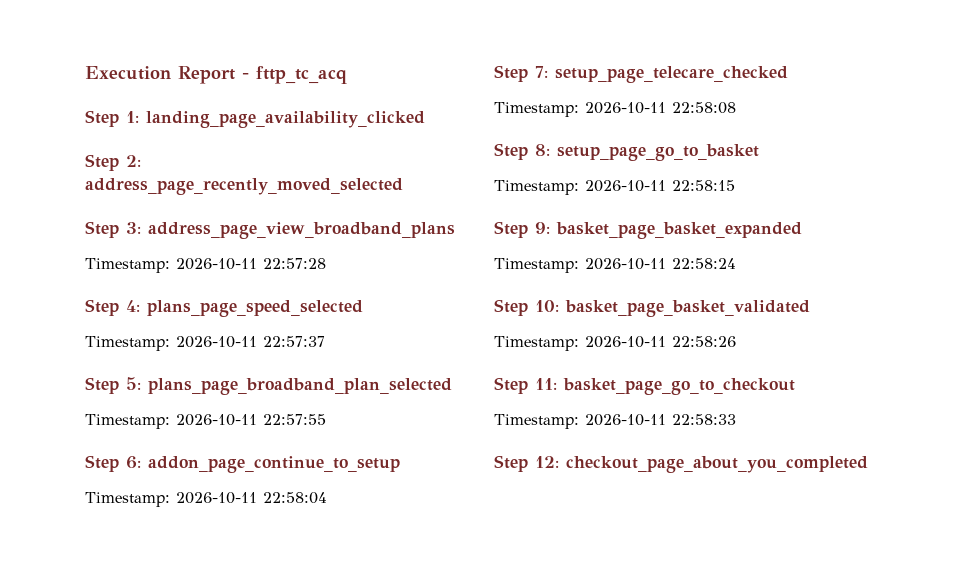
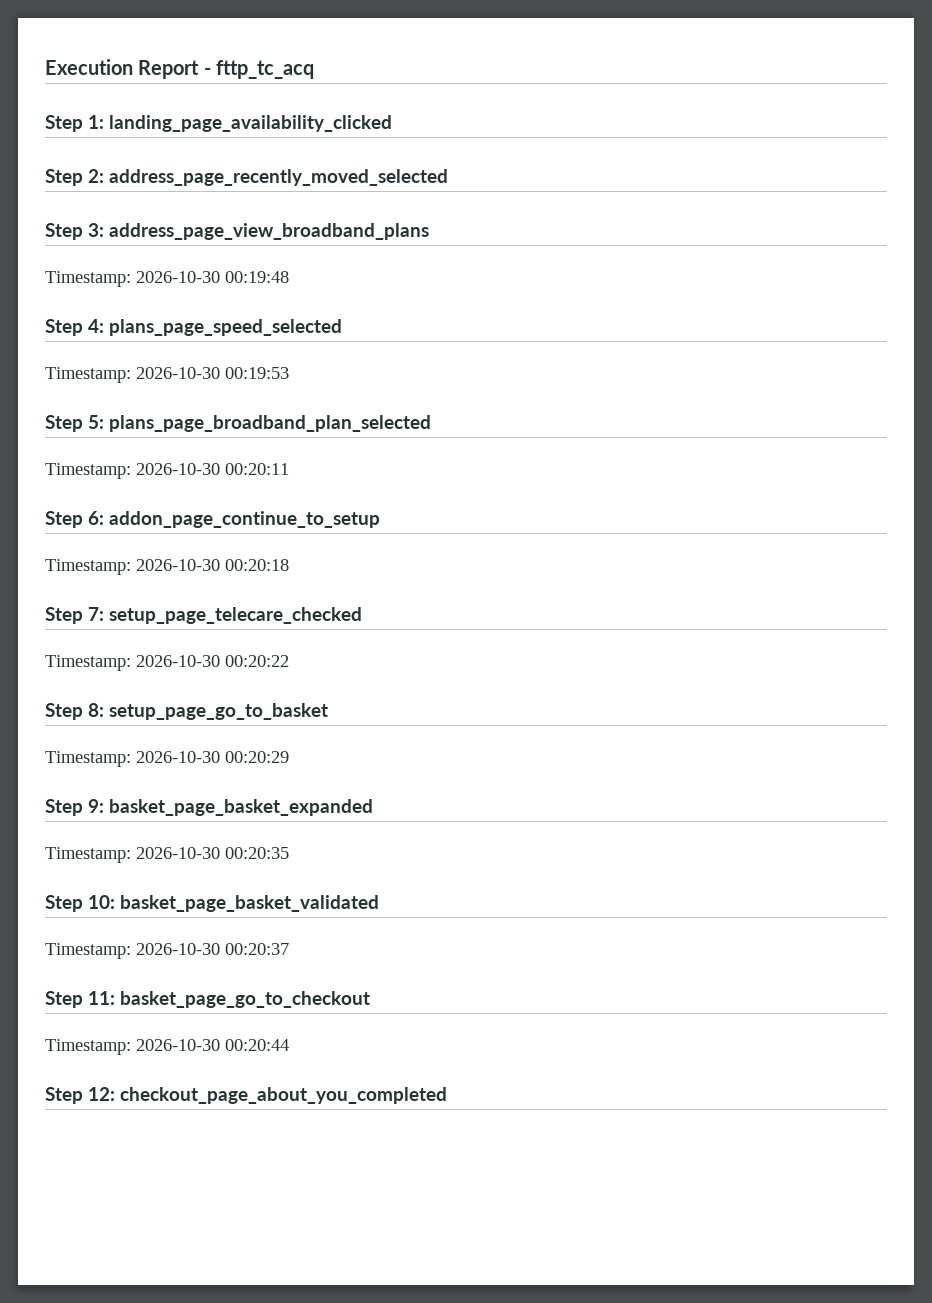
[176,258,326,270] 2026-10-11 22:57:28 -> [136,271,289,283] 2026-10-30 00:19:48
[176,336,325,348] 2026-10-11 22:57:37 -> [136,367,289,379] 2026-10-30 00:19:53
[176,414,326,426] 2026-10-11 22:57:55 -> [136,463,289,475] 2026-10-30 00:20:11
[176,492,327,504] 2026-10-11 22:58:04 -> [136,559,289,571] 2026-10-30 00:20:18
[585,102,736,114] 2026-10-11 22:58:08 -> [136,655,289,667] 2026-10-30 00:20:22
[585,180,735,192] 2026-10-11 22:58:15 -> [136,751,289,763] 2026-10-30 00:20:29
[585,258,736,270] 2026-10-11 22:58:24 -> [136,847,289,859] 2026-10-30 00:20:35
[585,336,736,348] 2026-10-11 22:58:26 -> [136,943,289,955] 2026-10-30 00:20:37
[585,414,736,426] 2026-10-11 22:58:33 -> [136,1039,289,1051] 2026-10-30 00:20:44

